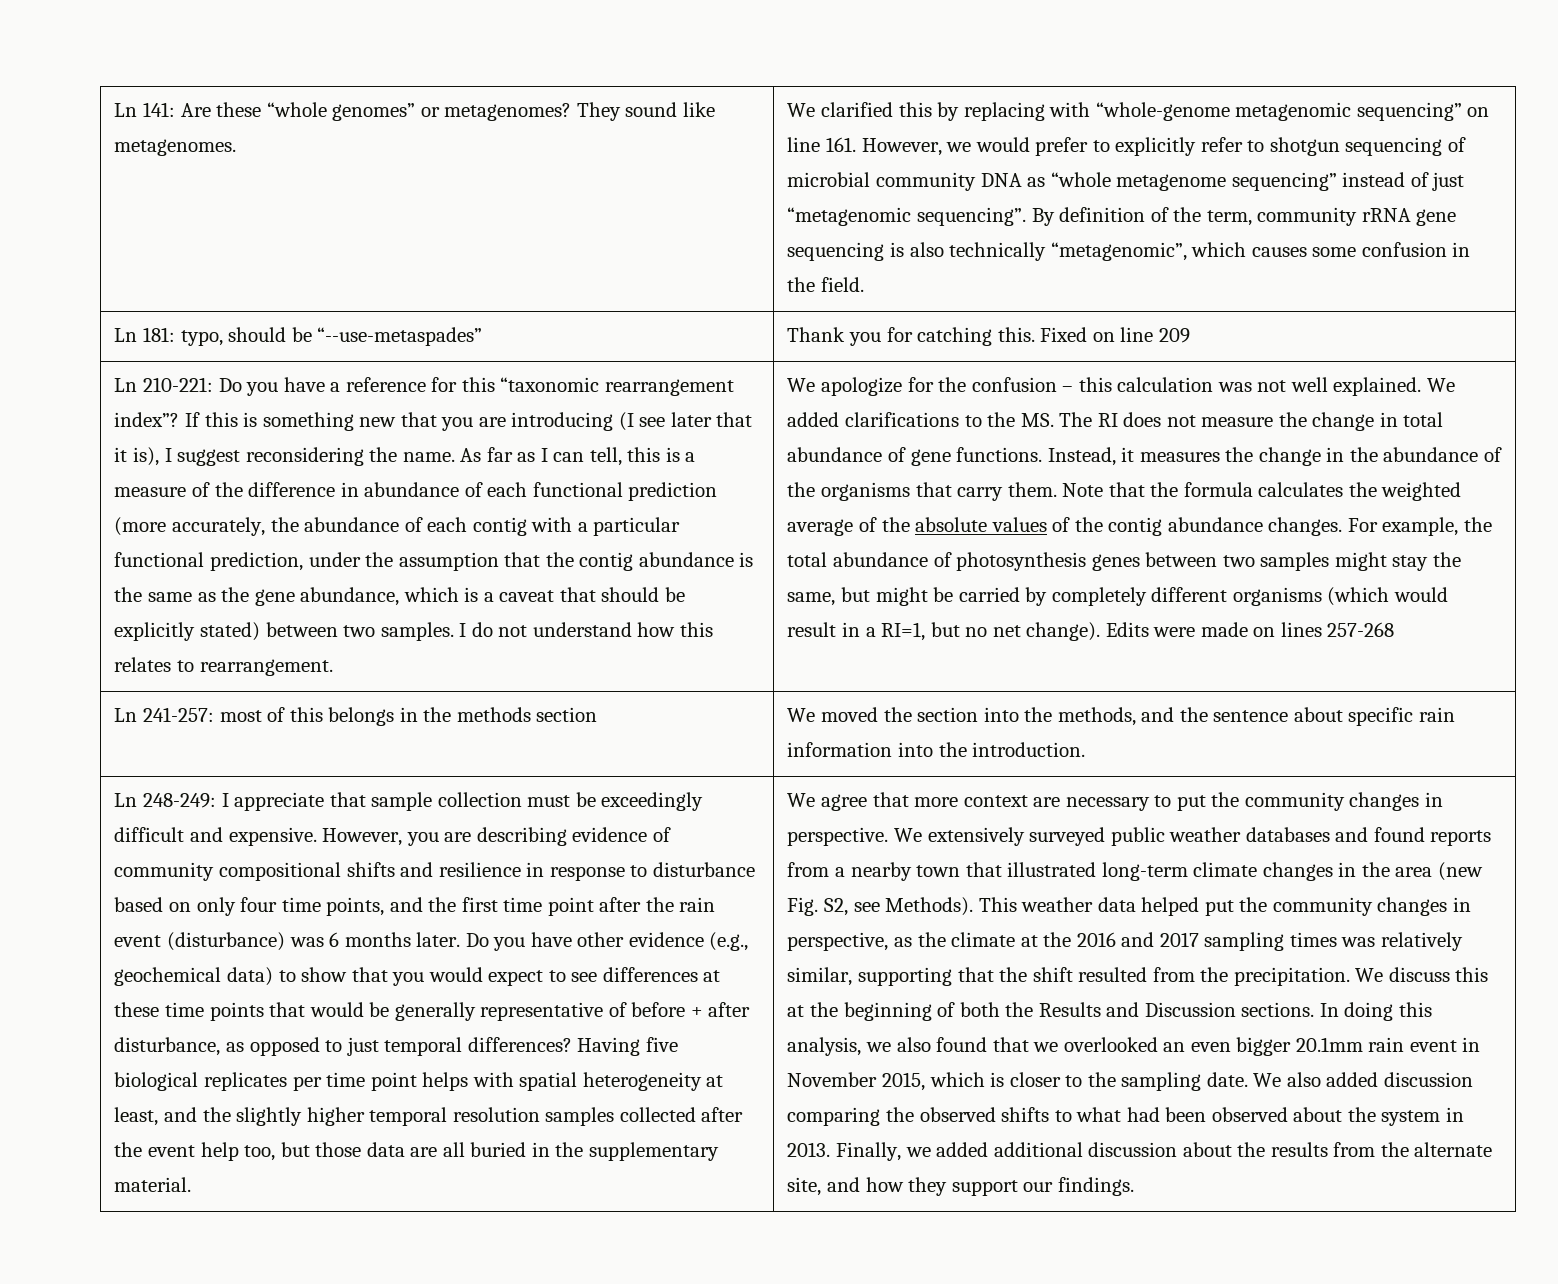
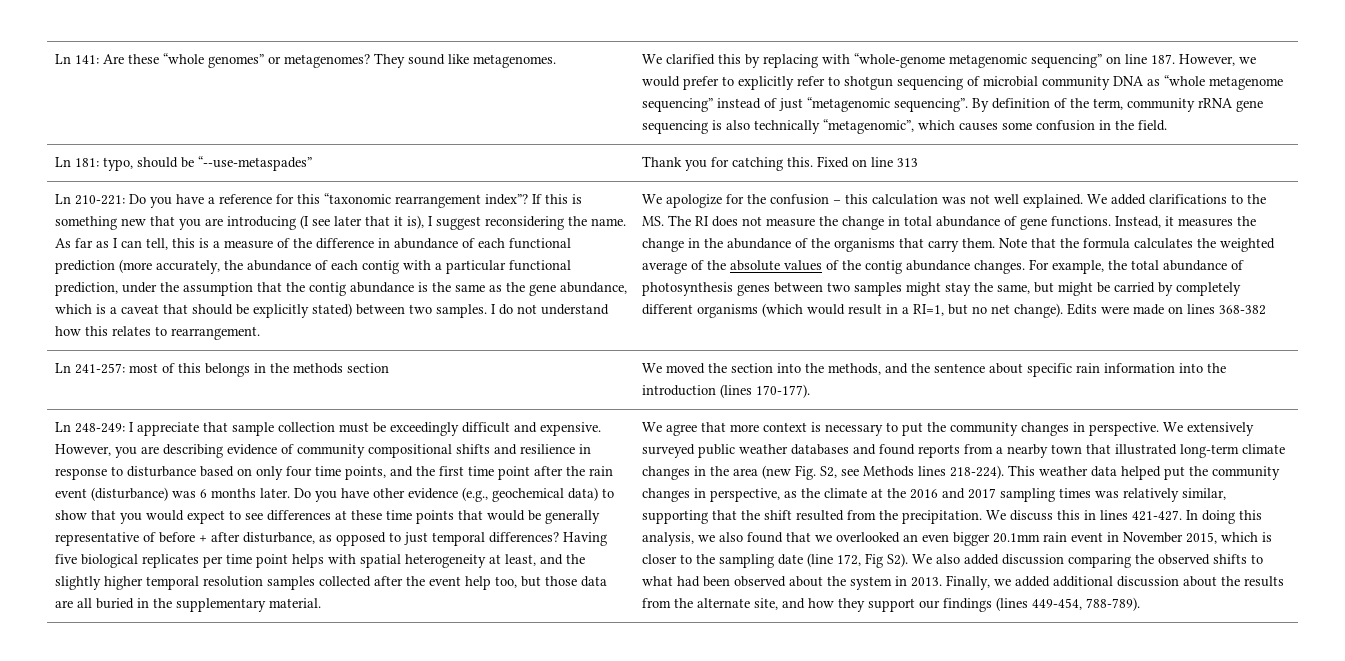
[825,137,856,152] 161. -> [1150,54,1175,64] 187.
[1158,328,1190,343] 209 -> [896,158,918,167] 313
[1327,622,1395,637] 257-268 -> [1218,305,1266,315] 368-382
[972,742,1086,757] introduction. -> [641,384,810,398] introduction (lines 170-177).
[1033,797,1061,807] are -> [810,422,821,432] is
[885,897,974,916] Methods). -> [862,465,1004,479] Methods lines 218-224).
[787,1002,1315,1021] at the beginning of both the Results and Discussion sections. -> [1083,510,1182,521] in lines 421-427.
[1206,1072,1248,1087] date. -> [777,553,908,568] date (line 172, Fig S2).
[1057,1177,1134,1196] findings. -> [942,597,1140,612] findings (lines 449-454, 788-789).

